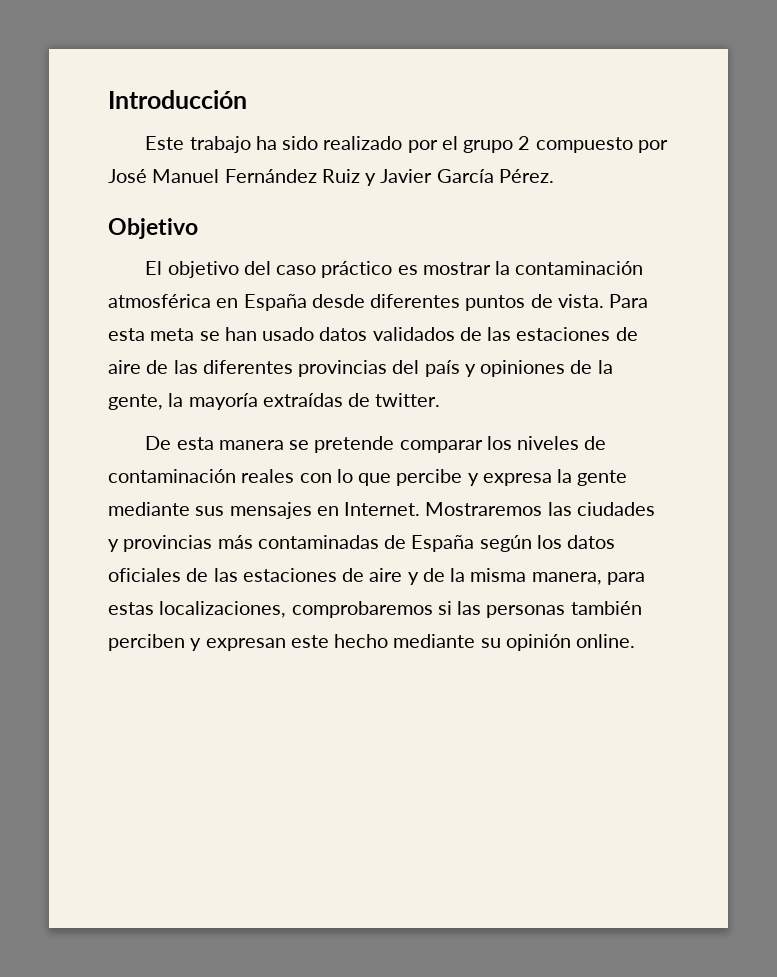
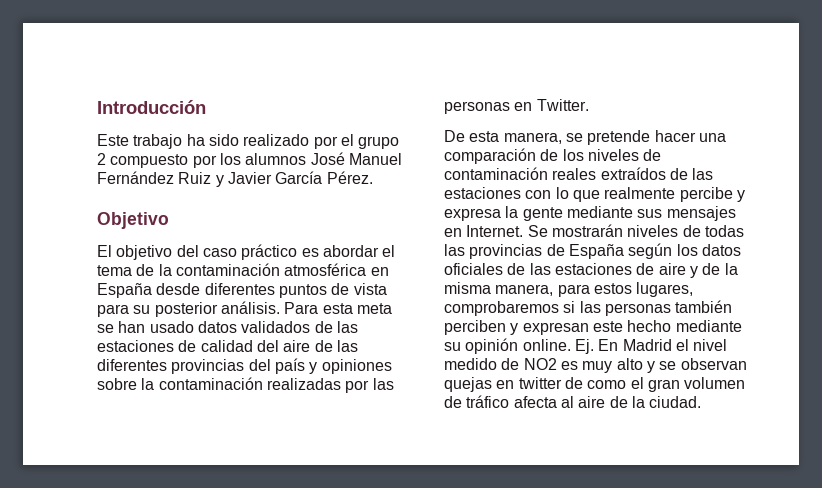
(668, 146) none -> [219,153,307,165] los alumnos
[422,262,491,275] mostrar -> [322,245,396,257] [97,264,155,276] abordar el tema de
[557,294,604,308] vista. -> [353,283,387,295] [97,301,280,317] vista para su posterior análisis.
(638, 334) none -> [200,340,279,352] calidad del
[570,360,613,374] [108,393,441,410] de la gente, la mayoría extraídas de twitter. -> [97,377,394,393] [444,99,589,114] sobre la contaminación realizadas por las personas en Twitter.
[218,440,284,450] manera -> [503,132,562,144] manera,
[399,440,483,453] comparar -> [654,130,726,142] [444,148,559,164] hacer una comparación de
(295, 476) none -> [600,167,714,180] [444,187,521,199] extraídos de las estaciones
(392, 479) none -> [604,187,676,199] realmente
[425,502,655,516] [108,535,379,552] Mostraremos las ciudades y provincias más contaminadas -> [527,224,744,237] [444,244,543,259] Se mostrarán niveles de todas las provincias
[108,601,287,618] estas localizaciones, -> [593,282,694,297] estos lugares,
(636, 641) none -> [574,339,728,354] [444,358,747,373] [444,377,746,392] [444,395,702,408] Ej. En Madrid el nivel medido de NO2 es muy alto y se observan quejas en twitter de como el gran volumen de tráfico afecta al aire de la ciudad.

